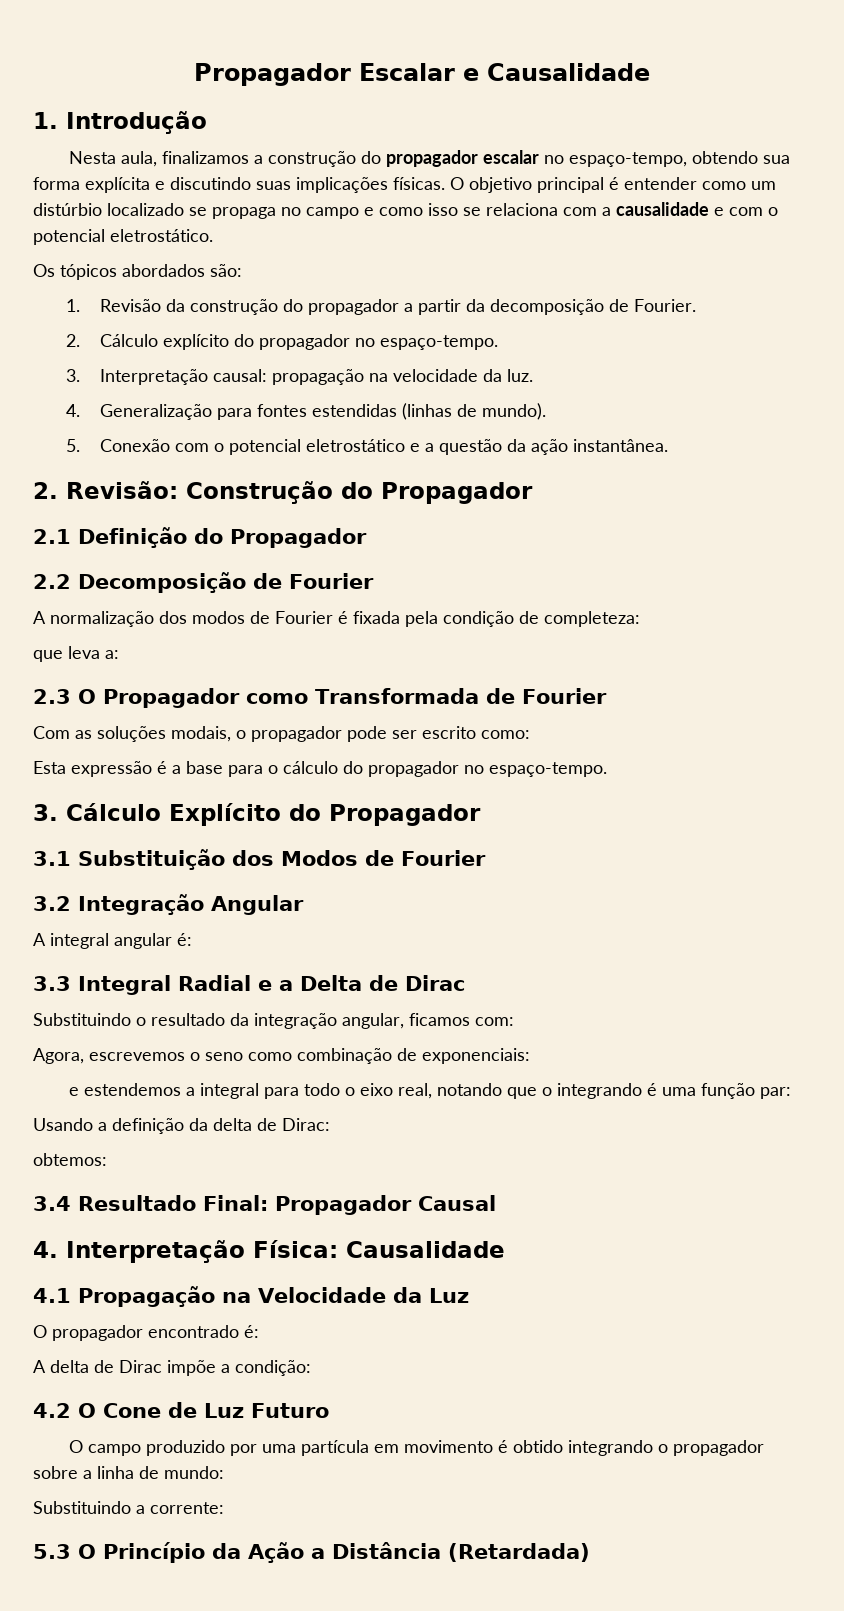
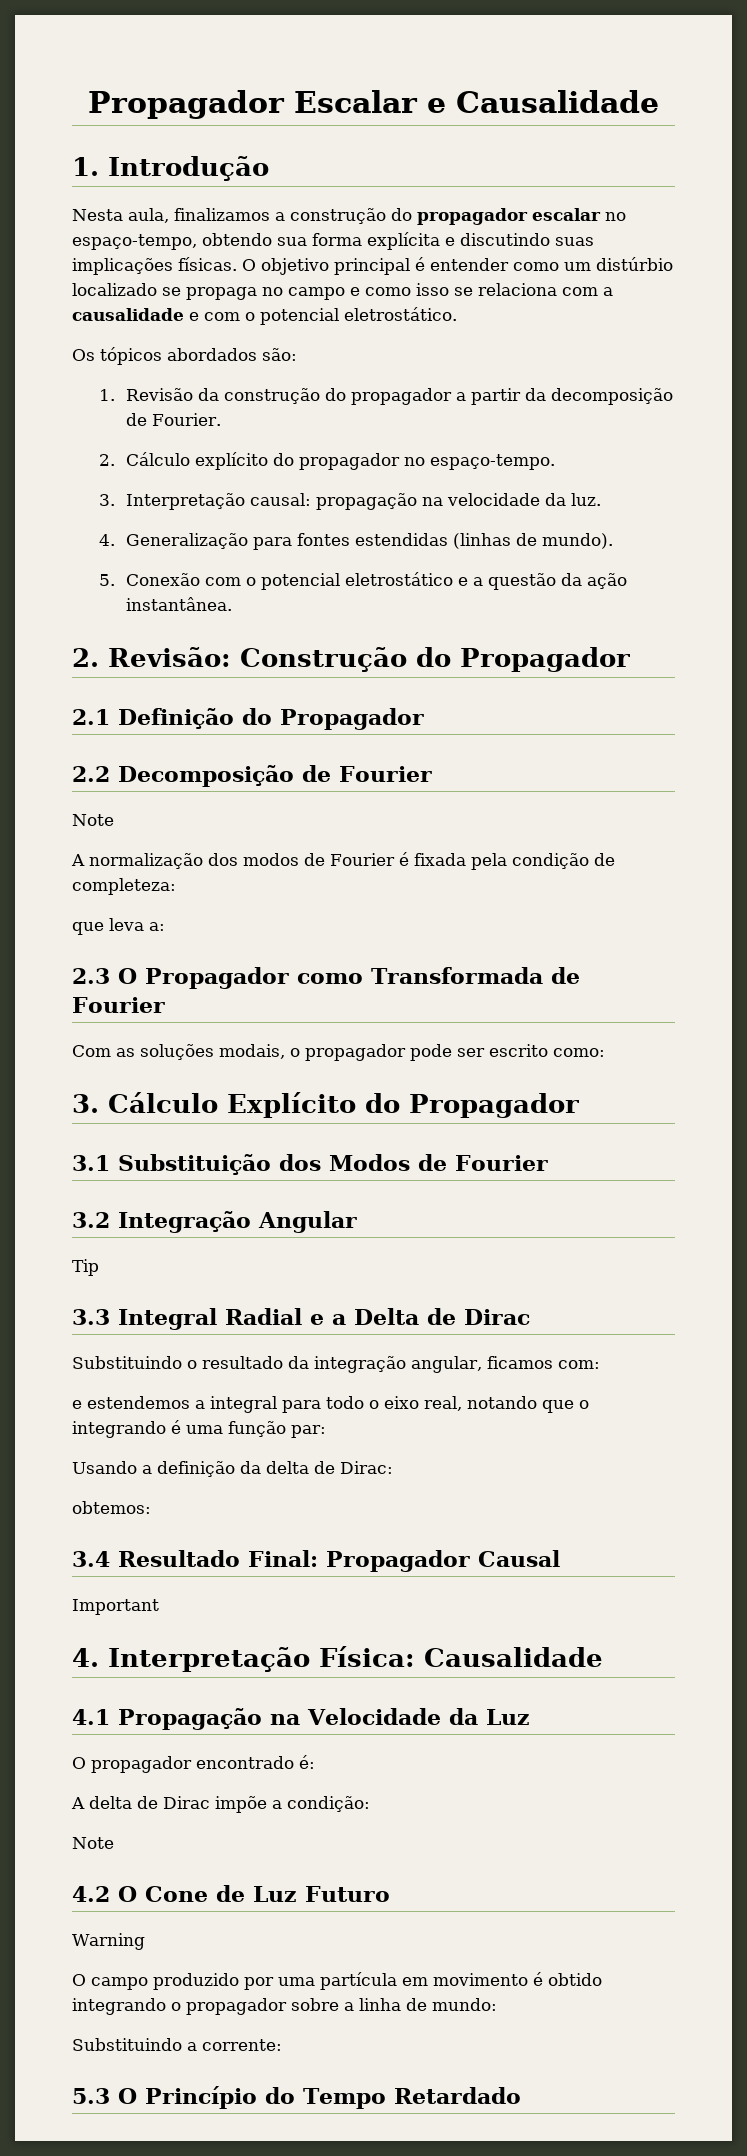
(374, 581) none -> [72,814,114,826] // Note
[33,761,607,777] // Esta expressão é a base para o cálculo do propagador no espaço-tempo. -> (605, 1052) none
[33,933,192,949] A integral angular é: -> [72,1259,99,1276] Tip
[33,1048,530,1064] // Agora, escrevemos o seno como combinação de exponenciais: -> (600, 1364) none
(496, 1203) none -> [72,1599,159,1615] // Important
(311, 1368) none -> [72,1837,114,1849] // Note
(329, 1410) none -> [72,1933,145,1950] // Warning
[212,1542,590,1563] da Ação a Distância (Retardada) -> [265,2087,521,2109] do Tempo Retardado

